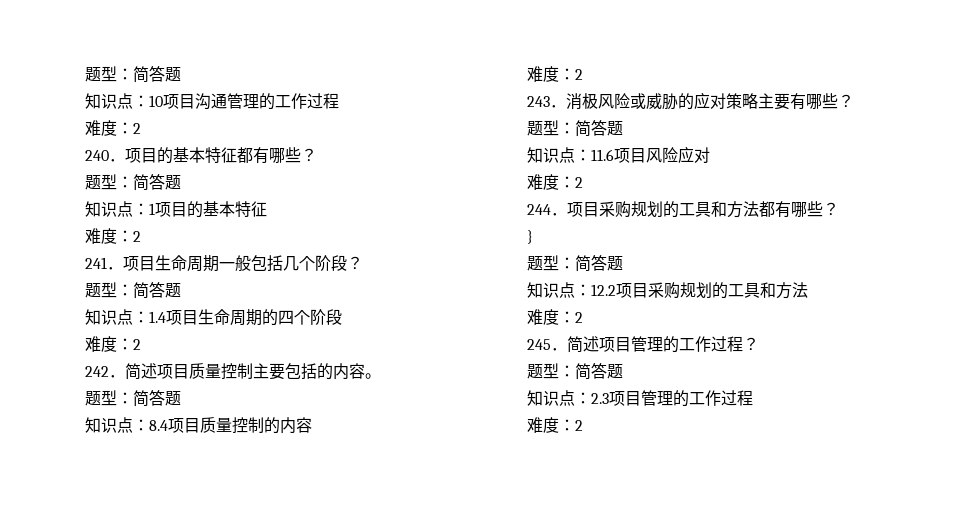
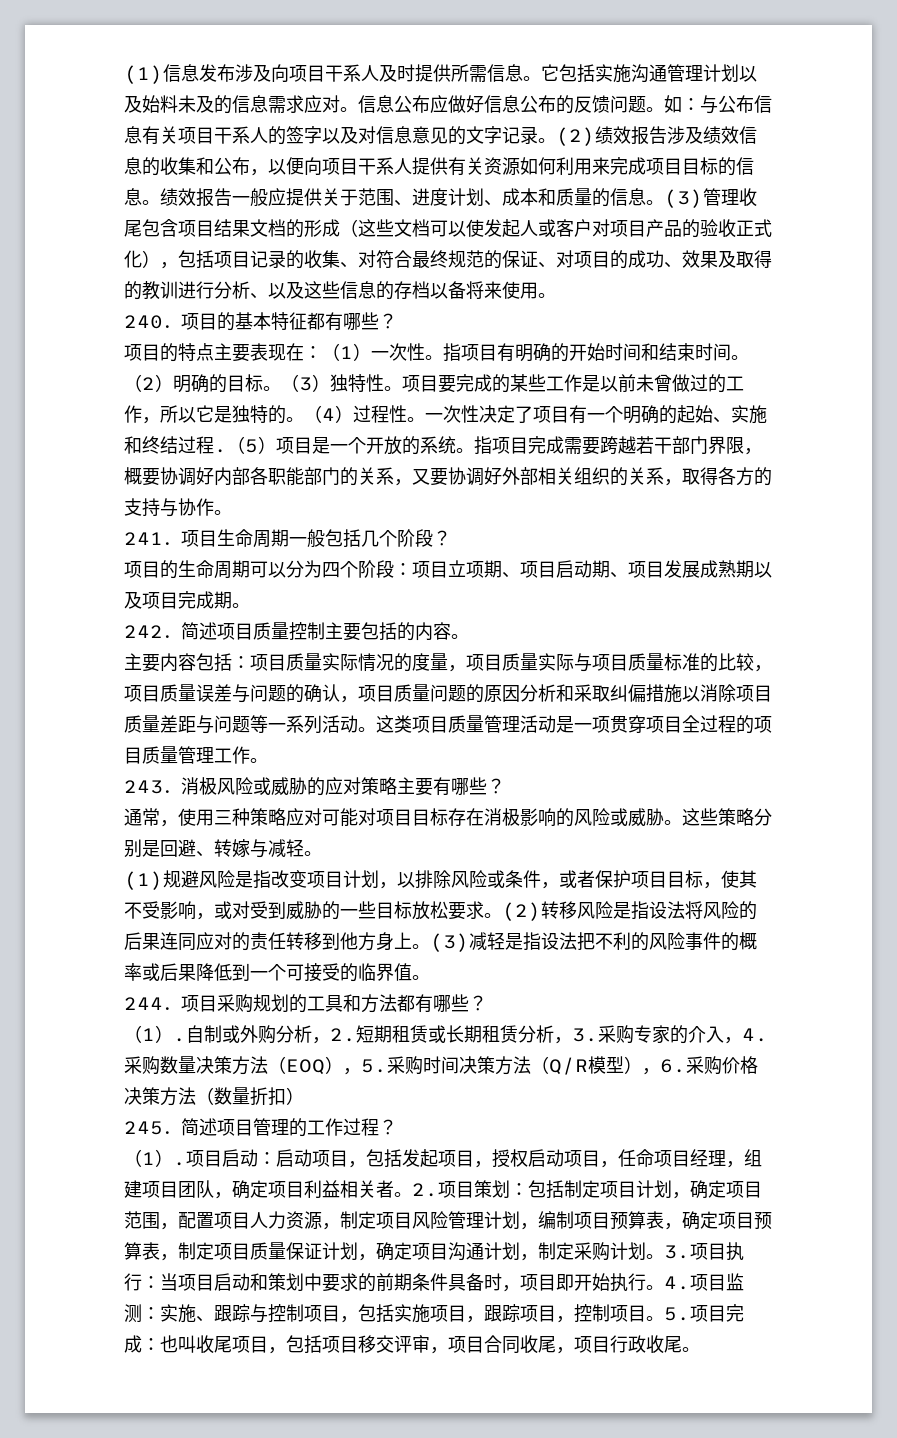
[85,66,181,83] [85,93,339,110] [85,120,141,136] 题型：简答题 // 知识点：10项目沟通管理的工作过程 // 难度：2 -> [124,64,757,84] [124,95,772,114] [124,126,757,146] [124,157,754,176] [124,188,757,208] [124,219,772,238] [124,250,772,269] [124,281,556,300] (1)信息发布涉及向项目干系人及时提供所需信息。它包括实施沟通管理计划以及始料未及的信息需求应对。信息公布应做好信息公布的反馈问题。如：与公布信息有关项目干系人的签字以及对信息意见的文字记录。(2)绩效报告涉及绩效信息的收集和公布，以便向项目干系人提供有关资源如何利用来完成项目目标的信息。绩效报告一般应提供关于范围、进度计划、成本和质量的信息。(3)管理收尾包含项目结果文档的形成（这些文档可以使发起人或客户对项目产品的验收正式化），包括项目记录的收集、对符合最终规范的保证、对项目的成功、效果及取得的教训进行分析、以及这些信息的存档以备将来使用。
[85,174,181,191] [85,201,267,218] [85,228,141,244] 题型：简答题 // 知识点：1项目的基本特征 // 难度：2 -> [124,343,749,362] [124,374,744,393] [124,405,767,424] [124,436,762,455] [124,467,772,486] [124,498,232,517] 项目的特点主要表现在：（1）一次性。指项目有明确的开始时间和结束时间。（2）明确的目标。（3）独特性。项目要完成的某些工作是以前未曾做过的工作，所以它是独特的。（4）过程性。一次性决定了项目有一个明确的起始、实施和终结过程.（5）项目是一个开放的系统。指项目完成需要跨越若干部门界限，概要协调好内部各职能部门的关系，又要协调好外部相关组织的关系，取得各方的支持与协作。
[85,282,181,299] [85,309,342,326] [85,336,141,352] 题型：简答题 // 知识点：1.4项目生命周期的四个阶段 // 难度：2 -> [124,560,772,579] [124,591,250,609] 项目的生命周期可以分为四个阶段：项目立项期、项目启动期、项目发展成熟期以及项目完成期。
[85,390,181,407] [85,417,312,434] [527,66,583,82] 题型：简答题 // 知识点：8.4项目质量控制的内容 // 难度：2 -> [124,653,772,672] [124,684,772,703] [124,715,772,734] [124,746,268,764] 主要内容包括：项目质量实际情况的度量，项目质量实际与项目质量标准的比较，项目质量误差与问题的确认，项目质量问题的原因分析和采取纠偏措施以消除项目质量差距与问题等一系列活动。这类项目质量管理活动是一项贯穿项目全过程的项目质量管理工作。
[527,120,623,137] [527,146,710,163] [527,174,583,190] 题型：简答题 // 知识点：11.6项目风险应对 // 难度：2 -> [124,808,772,827] [124,839,322,858] [124,870,757,890] [124,901,757,921] [124,932,757,952] [124,963,430,982] 通常，使用三种策略应对可能对项目目标存在消极影响的风险或威胁。这些策略分别是回避、转嫁与减轻。 // (1)规避风险是指改变项目计划，以排除风险或条件，或者保护项目目标，使其不受影响，或对受到威胁的一些目标放松要求。(2)转移风险是指设法将风险的后果连同应对的责任转移到他方身上。(3)减轻是指设法把不利的风险事件的概率或后果降低到一个可接受的临界值。
[527,230,533,244] [527,255,623,272] [527,282,808,299] [527,309,583,325] } // 题型：简答题 // 知识点：12.2项目采购规划的工具和方法 // 难度：2 -> [124,1025,768,1044] [124,1056,758,1075] [124,1087,304,1106] （1）.自制或外购分析，2.短期租赁或长期租赁分析，3.采购专家的介入，4.采购数量决策方法（EOQ），5.采购时间决策方法（Q/R模型），6.采购价格决策方法（数量折扣）
[527,363,623,380] [527,390,753,407] [527,417,583,433] 题型：简答题 // 知识点：2.3项目管理的工作过程 // 难度：2 -> [124,1149,762,1168] [124,1180,762,1199] [124,1211,772,1230] [124,1242,744,1261] [124,1273,744,1292] [124,1304,744,1323] [124,1335,700,1354] （1）.项目启动：启动项目，包括发起项目，授权启动项目，任命项目经理，组建项目团队，确定项目利益相关者。2.项目策划：包括制定项目计划，确定项目范围，配置项目人力资源，制定项目风险管理计划，编制项目预算表，确定项目预算表，制定项目质量保证计划，确定项目沟通计划，制定采购计划。3.项目执行：当项目启动和策划中要求的前期条件具备时，项目即开始执行。4.项目监测：实施、跟踪与控制项目，包括实施项目，跟踪项目，控制项目。5.项目完成：也叫收尾项目，包括项目移交评审，项目合同收尾，项目行政收尾。

